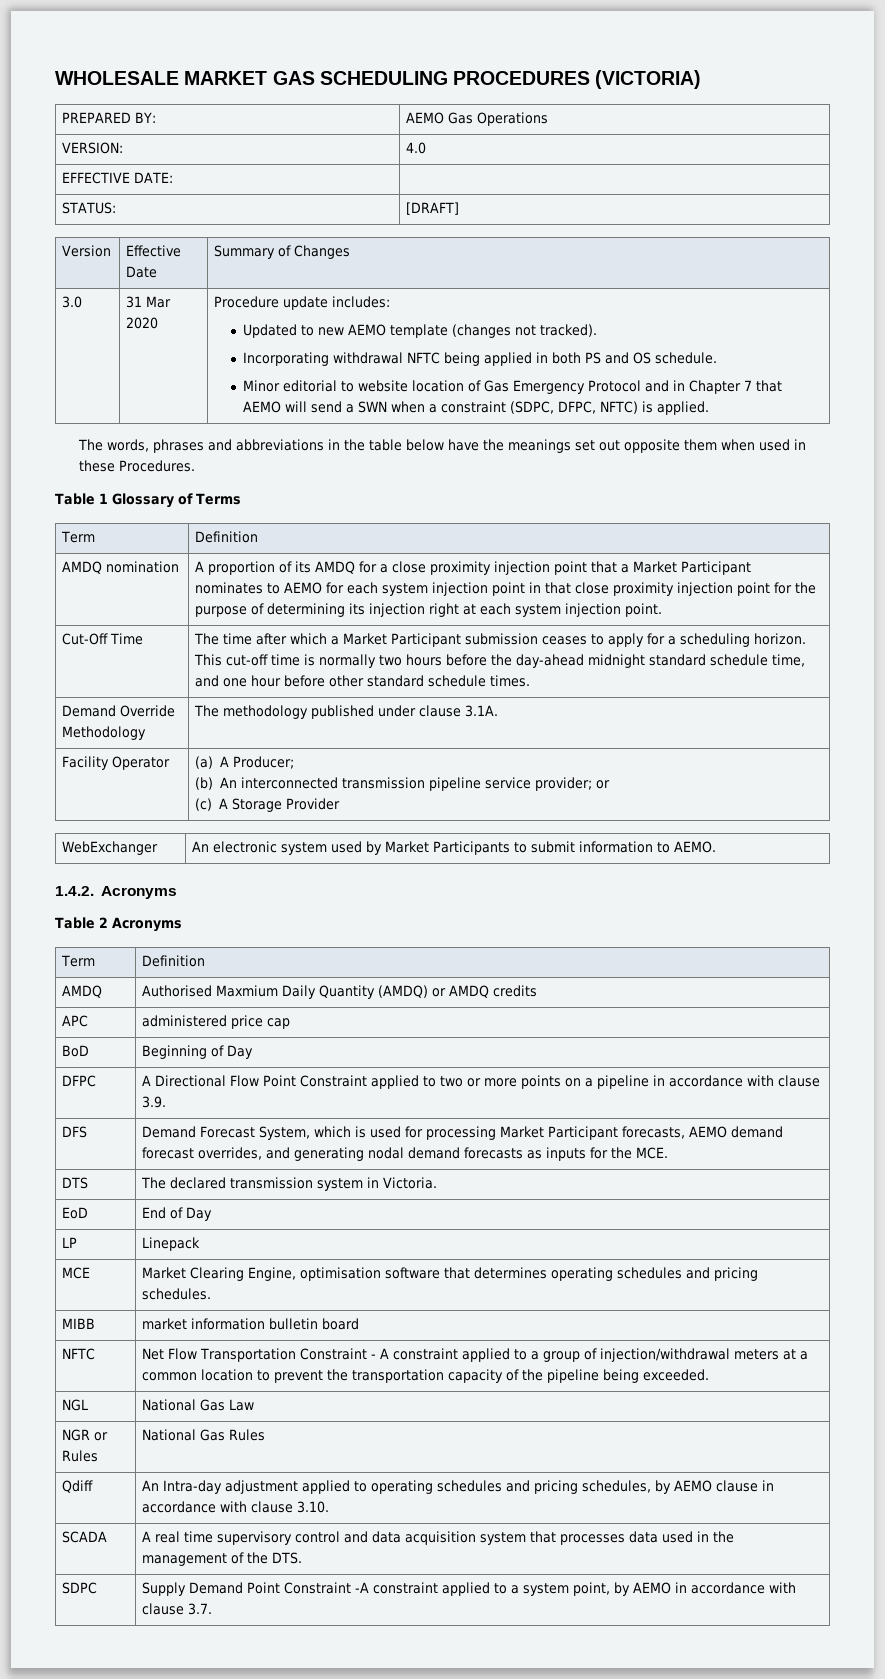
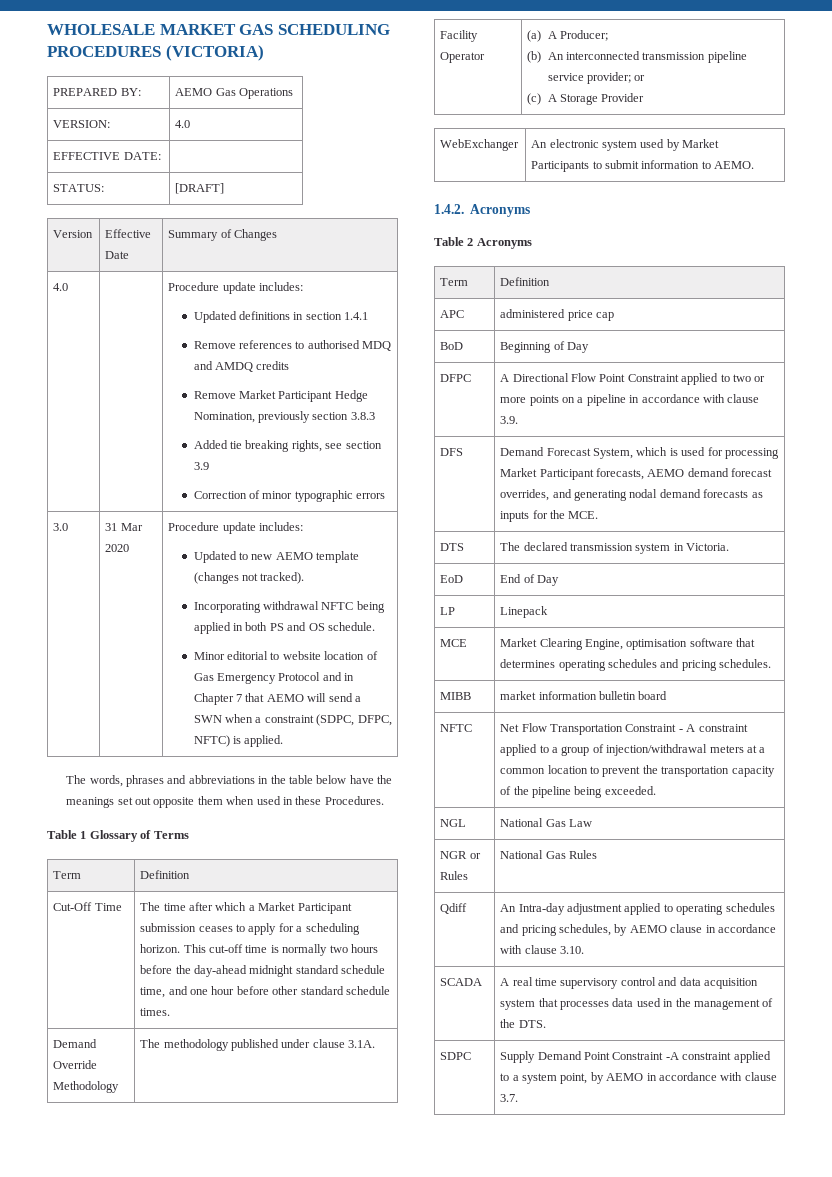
(351, 252) none -> [53,283,69,291] [168,282,304,294] [193,311,369,323] [193,340,392,351] [193,361,290,372] [193,390,368,402] [193,411,375,423] [193,440,382,452] [193,462,209,470] [193,490,386,502] // 4.0 | | Procedure update includes: // Updated definitions in section 1.4.1 // Remove references to authorised MDQ and AMDQ credits // Remove Market Participant Hedge Nomination, previously section 3.8.3 // Added tie breaking rights, see section 3.9 // Correction of minor typographic errors
[62,561,180,574] [195,561,752,575] [195,582,817,596] [195,603,663,617] // AMDQ nomination | A proportion of its AMDQ for a close proximity injection point that a Market Participant nominates to AEMO for each system injection point in that close proximity injection point for the purpose of determining its injection right at each system injection point. -> (191, 874) none
[62,985,103,998] [142,985,538,999] // AMDQ | Authorised Maxmium Daily Quantity (AMDQ) or AMDQ credits -> (551, 281) none

